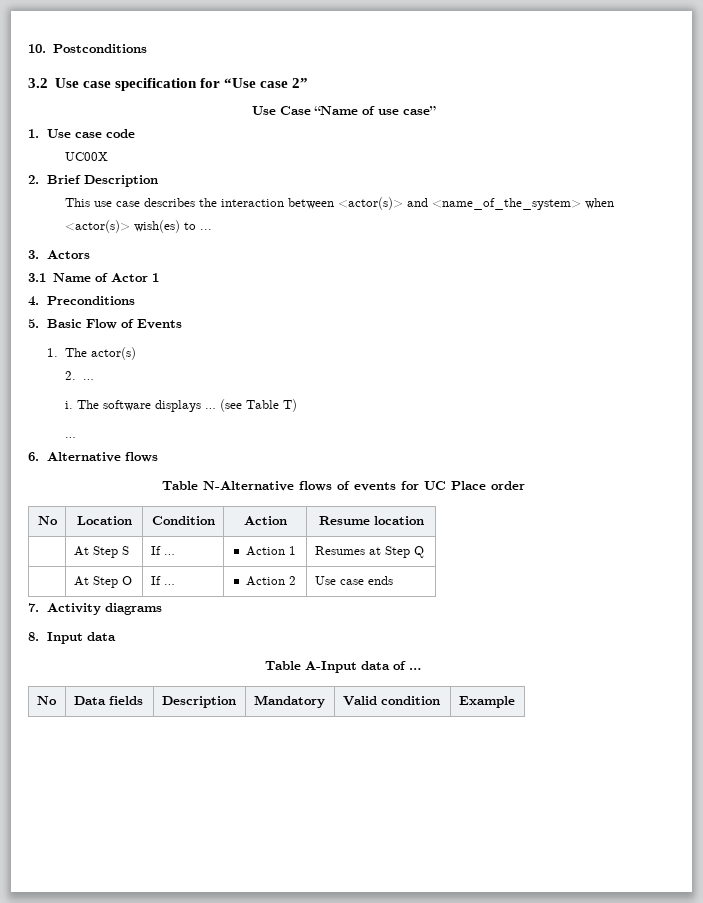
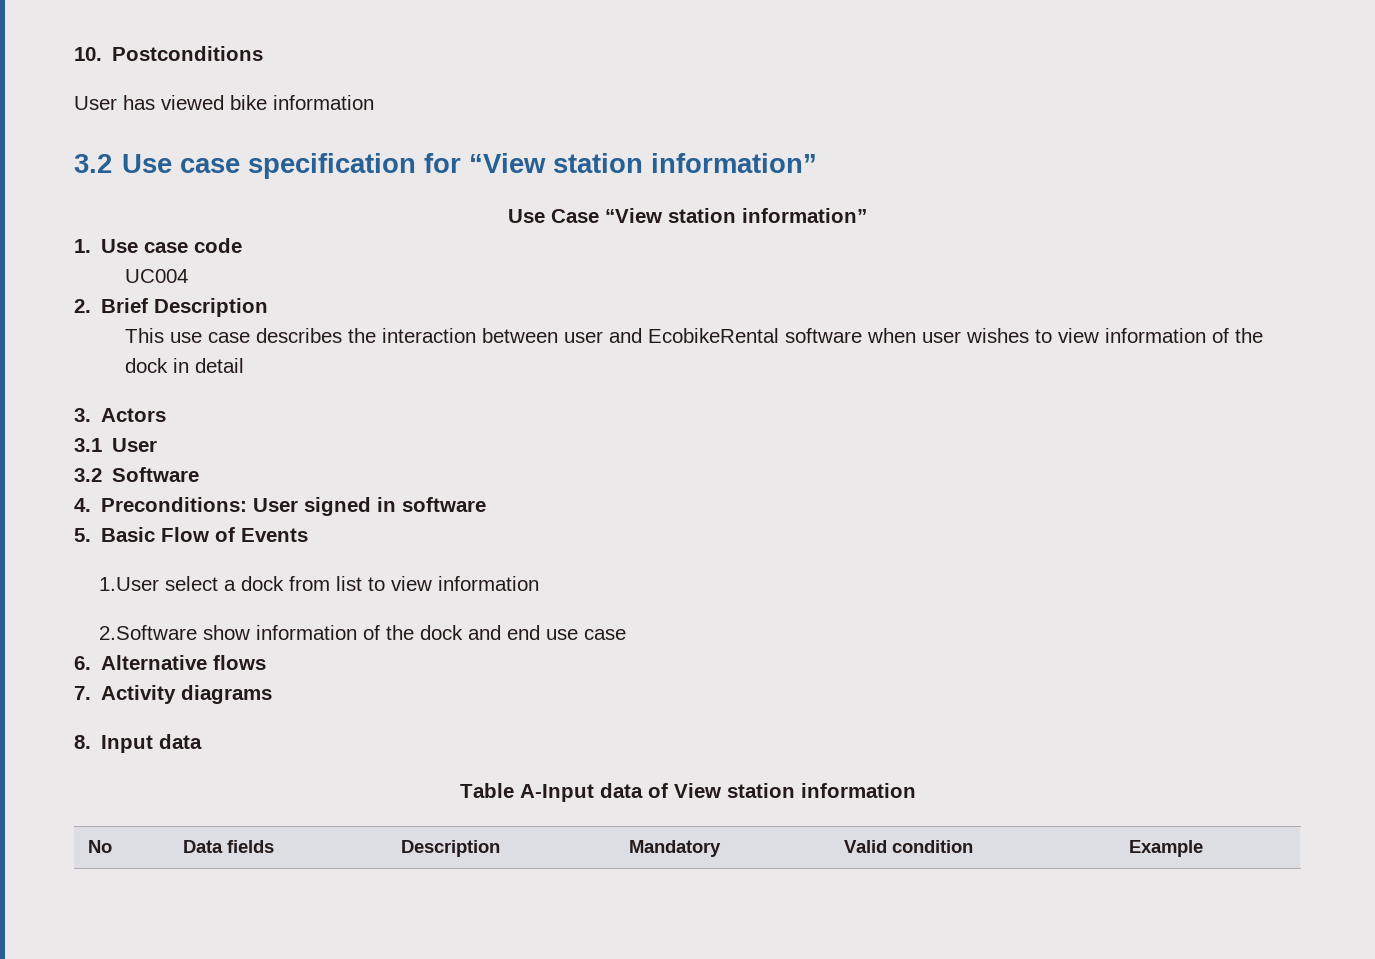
(147, 48) none -> [74,95,374,110] // User has viewed bike information
[223,78,308,88] “Use case 2” -> [469,153,818,173] “View station information”
[313,106,436,115] “Name of use case” -> [605,208,867,223] “View station information”
[64,152,108,161] UC00X -> [124,269,188,283] UC004
[337,197,614,210] [64,220,212,233] [28,250,90,259] [28,273,159,282] [28,296,135,306] <actor(s)> and <name_of_the_system> when <actor(s)> wish(es) to ... // 3. Actors // 3.1 Name of Actor 1 // 4. Preconditions -> [563,328,1263,343] [124,358,244,373] [74,408,167,422] [74,438,158,452] [74,467,200,482] [74,497,487,516] user and EcobikeRental software when user wishes to view information of the dock in detail // 3. Actors // 3.1 User // 3.2 Software // 4. Preconditions: User signed in software
[46,347,136,360] [64,371,95,380] [64,399,297,412] [64,437,76,438] [28,452,158,462] [161,481,525,491] [37,516,58,525] [76,516,132,525] [151,516,215,525] [243,516,287,525] [318,516,424,525] [73,546,129,558] [150,546,175,555] [245,546,296,556] [314,546,424,558] [73,576,132,588] [150,576,175,585] [245,576,296,586] [314,576,393,585] 1. The actor(s) // 2. … // i. The software displays … (see Table T) // … // 6. Alternative flows // Table N-Alternative flows of events for UC Place order // No | Location | Condition | Action | Resume location // | At Step S | If … | Action 1 | Resumes at Step Q // | At Step O | If … | Action 2 | Use case ends -> [99,576,540,591] [99,625,627,640] [74,655,267,670] 1.User select a dock from list to view information // 2.Software show information of the dock and end use case // 6. Alternative flows
[409,668,421,670] … -> [673,783,916,798] View station information

